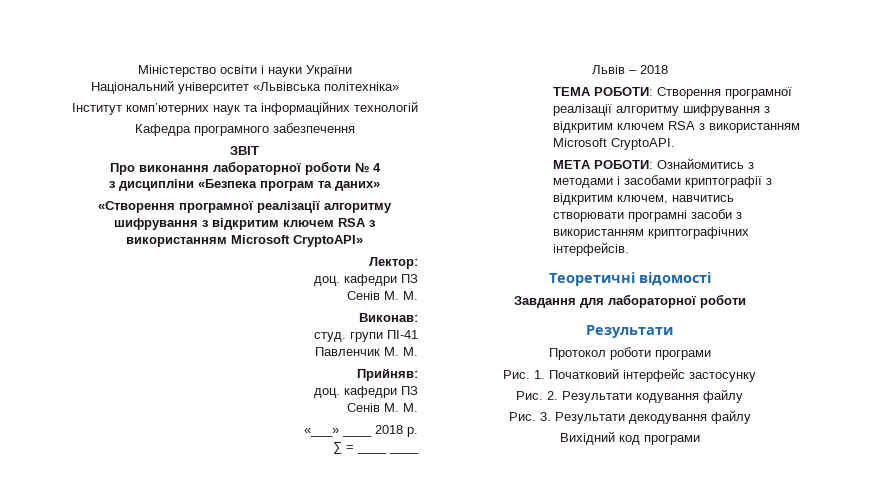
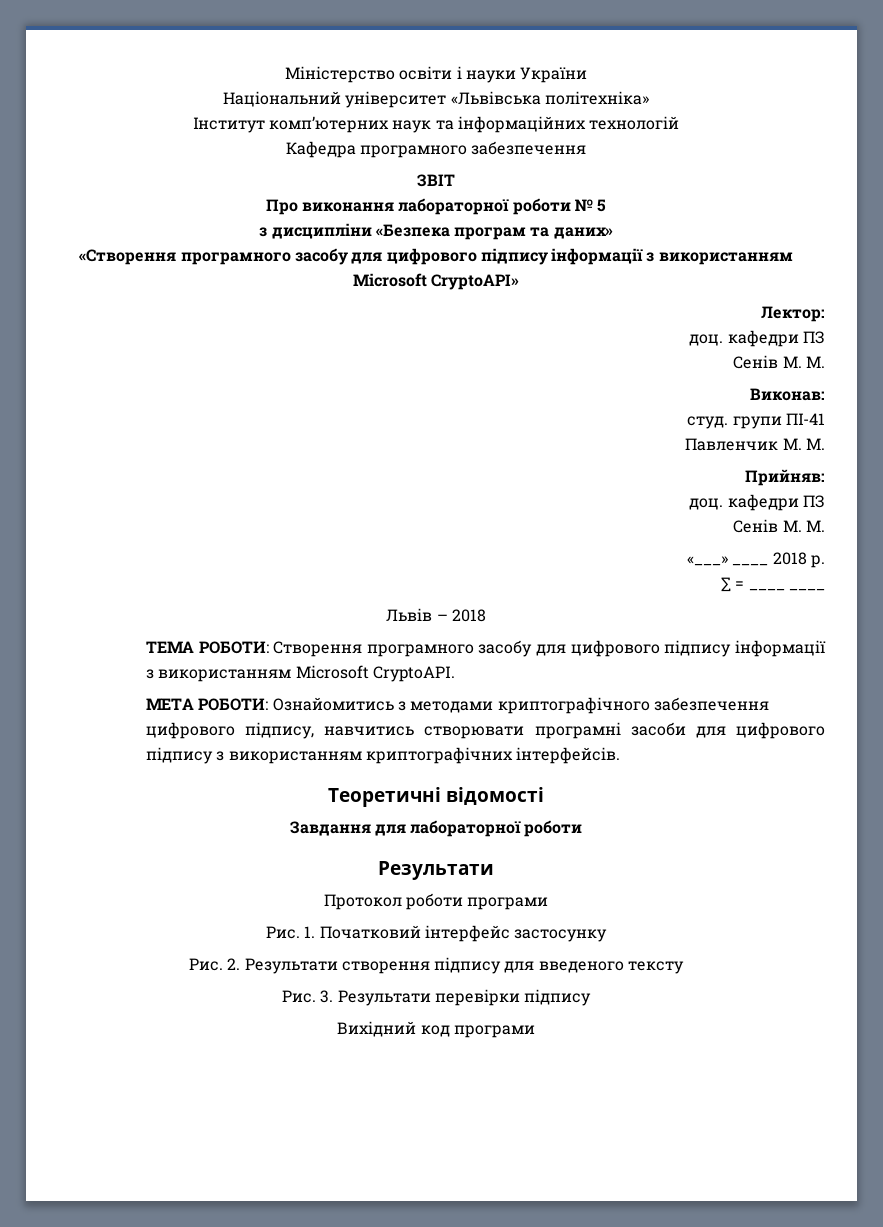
[372,163,381,172] 4 -> [597,199,607,212] 5
[179,200,392,213] [114,218,366,230] програмної реалізації алгоритму шифрування з відкритим ключем RSA -> [180,248,644,265] програмного засобу для цифрового підпису інформації
[725,87,793,99] [553,104,771,116] [553,121,696,133] програмної реалізації алгоритму шифрування з відкритим ключем RSA -> [366,640,826,657] програмного засобу для цифрового підпису інформації
[617,175,773,188] [553,193,669,205] і засобами криптографії з відкритим ключем, -> [497,697,769,714] [145,722,315,739] криптографічного забезпечення цифрового підпису,
(733, 214) none -> [695,722,826,739] [145,747,213,764] для цифрового підпису
[636,389,743,403] кодування файлу -> [341,957,685,974] створення підпису для введеного тексту
[628,410,751,424] декодування файлу -> [434,989,592,1006] перевірки підпису

